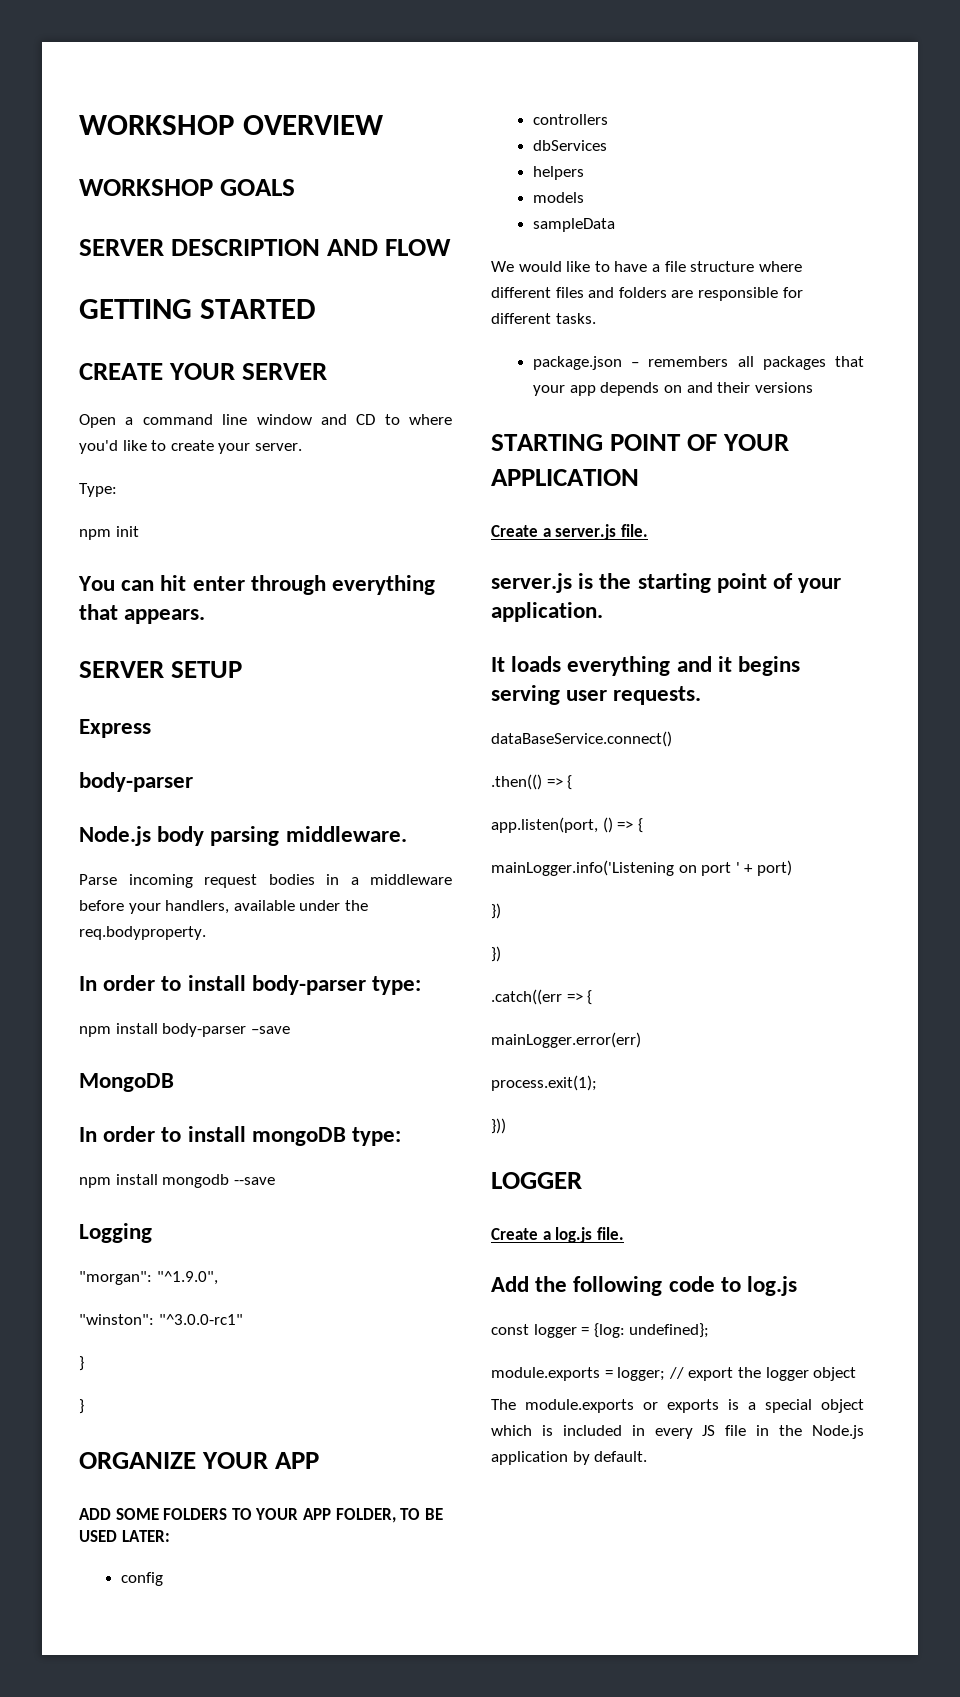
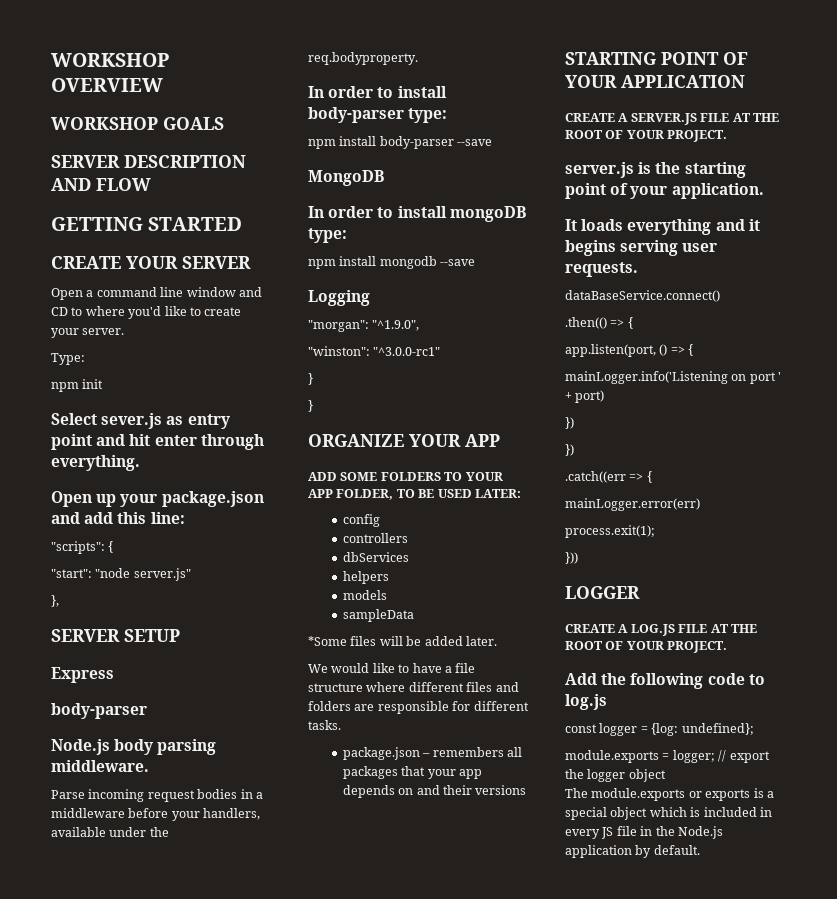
[78,575,436,595] [79,604,206,624] You can hit enter through everything that appears. -> [51,413,230,429] [51,434,264,450] [51,455,140,471] [51,491,264,507] [51,512,185,524] [51,541,114,554] [51,568,191,581] [51,595,59,607] Select sever.js as entry point and hit enter through everything. // Open up your package.json and add this line: // "scripts": { // "start": "node server.js" // },
[250,1026,290,1034] –save -> [457,139,493,146] --save
(616, 225) none -> [308,636,497,646] // *Some files will be added later.
[491,524,648,540] Create a server.js file. -> [565,113,779,125] [565,130,728,142] CREATE A SERVER.JS FILE AT THE ROOT OF YOUR PROJECT.
[491,1227,624,1243] Create a log.js file. -> [565,624,757,636] [565,641,728,653] CREATE A LOG.JS FILE AT THE ROOT OF YOUR PROJECT.

